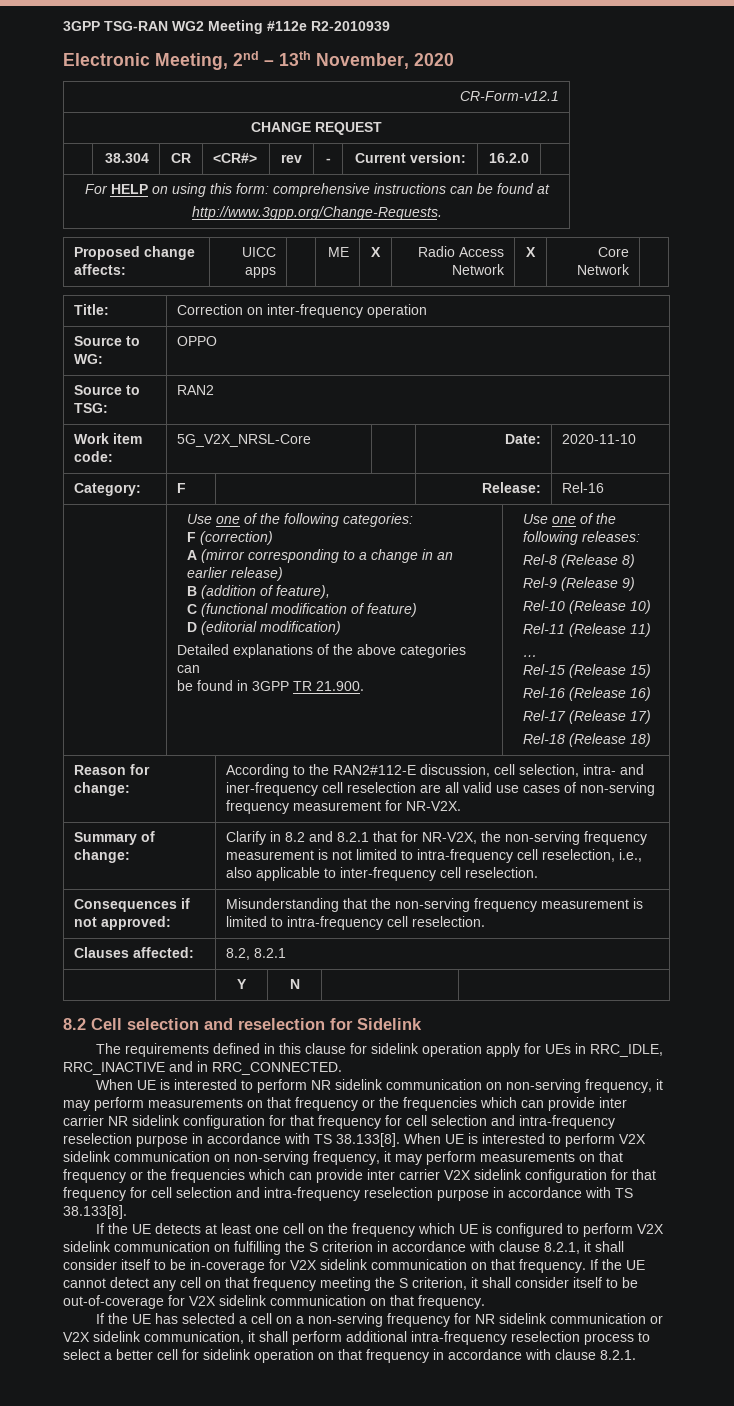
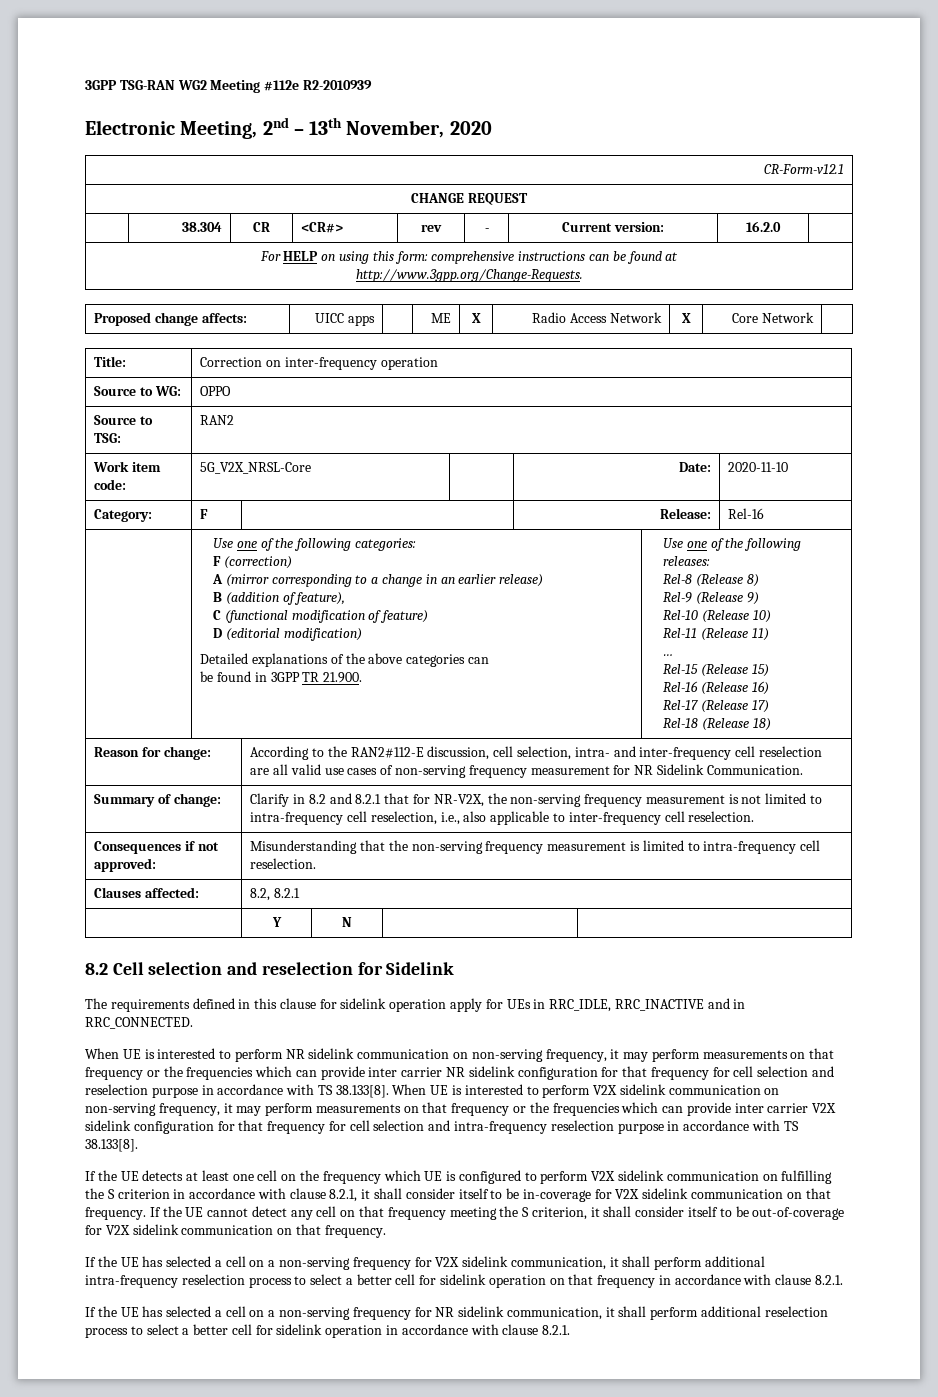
[226,782,319,796] iner-frequency -> [639,747,732,760] inter-frequency
[406,801,462,811] NR-V2X. -> [634,764,803,775] NR Sidelink Communication.
[519,1115,615,1129] intra-frequency -> (835, 1071) none
[474,1313,663,1324] NR sidelink communication or -> (432, 1262) none
(636, 1355) none -> [85,1306,828,1320] [85,1324,571,1338] // If the UE has selected a cell on a non-serving frequency for NR sidelink communication, it shall perform additional reselection process to select a better cell for sidelink operation in accordance with clause 8.2.1.

